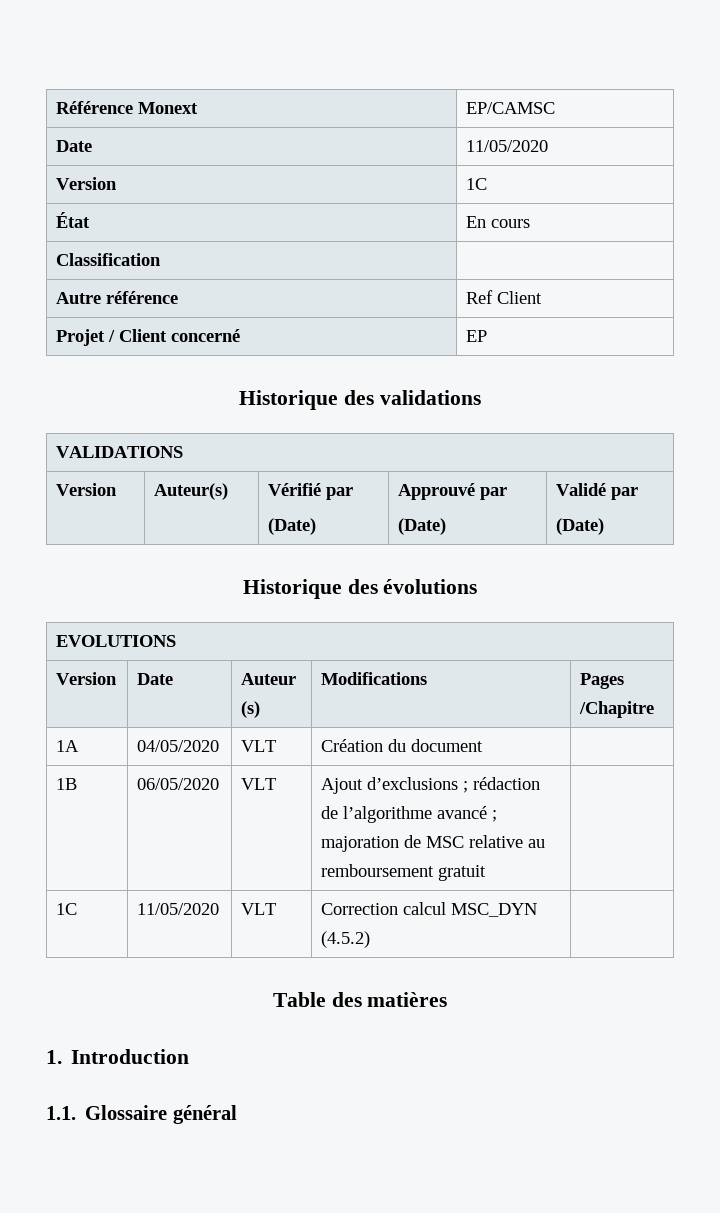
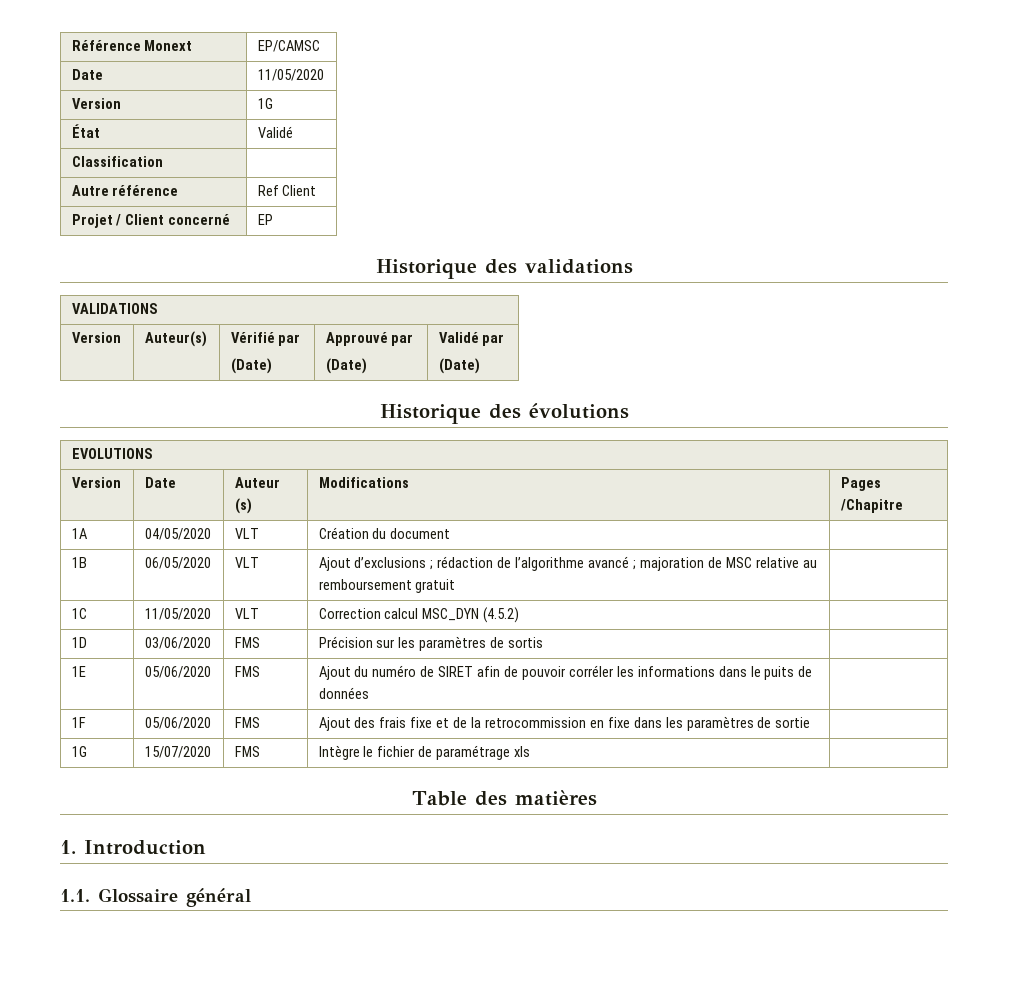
[466,178,488,190] 1C -> [257,98,273,109] 1G
[466,216,531,228] En cours -> [257,126,293,138] Validé
(371, 939) none -> [71,637,87,648] [144,637,211,649] [234,637,260,648] [318,636,544,651] [71,666,86,677] [144,666,211,678] [234,666,260,677] [318,665,813,680] [318,687,369,699] [71,717,86,728] [144,717,211,729] [234,717,260,728] [318,716,811,731] [71,746,87,757] [144,746,211,758] [234,746,260,757] [318,745,531,760] // 1D | 03/06/2020 | FMS | Précision sur les paramètres de sortis | // 1E | 05/06/2020 | FMS | Ajout du numéro de SIRET afin de pouvoir corréler les informations dans le puits de données | // 1F | 05/06/2020 | FMS | Ajout des frais fixe et de la retrocommission en fixe dans les paramètres de sortie | // 1G | 15/07/2020 | FMS | Intègre le fichier de paramétrage xls |

